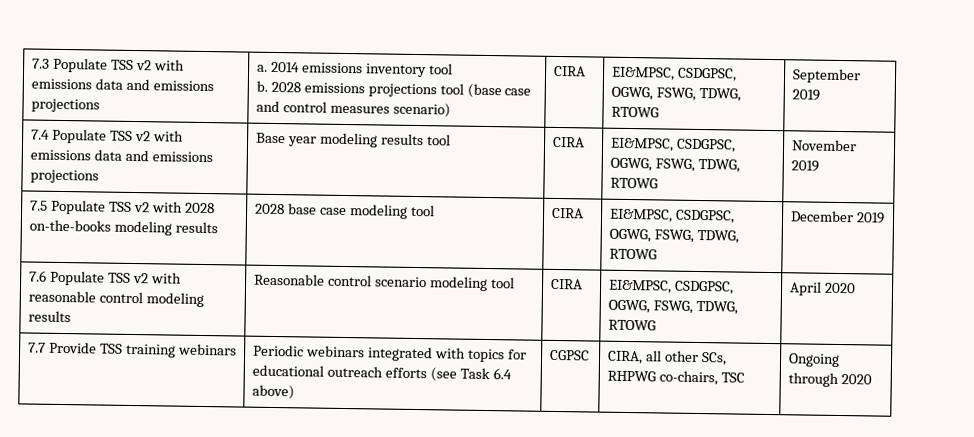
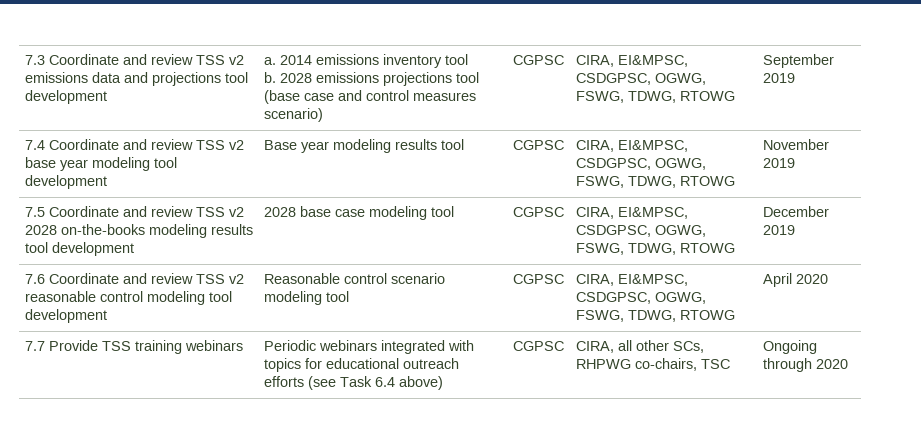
[52,57,185,73] [30,78,214,92] [30,98,100,113] Populate TSS v2 with emissions data and emissions projections -> [48,54,244,65] [24,72,248,86] [24,90,107,104] Coordinate and review TSS v2 emissions data and projections tool development
[553,65,586,77] CIRA | -> [512,55,564,65] [575,55,614,67] CGPSC | CIRA,
[51,128,184,144] [29,149,213,163] [29,169,99,184] Populate TSS v2 with emissions data and emissions projections -> [48,139,244,150] [24,157,177,171] [24,175,107,189] Coordinate and review TSS v2 base year modeling tool development
[552,136,585,148] CIRA | -> [512,140,564,150] [575,140,614,152] CGPSC | CIRA,
[50,199,183,215] Populate TSS v2 with -> [48,206,244,217] Coordinate and review TSS v2
(218, 227) none -> [24,242,134,256] tool development
[551,207,584,219] CIRA | -> [512,207,564,217] [575,207,614,219] CGPSC | CIRA,
[49,270,182,286] Populate TSS v2 with -> [48,273,244,284] Coordinate and review TSS v2
[27,310,71,323] results -> [208,291,232,302] [24,309,107,323] tool development
[550,278,583,290] CIRA | -> [512,274,564,284] [575,274,614,286] CGPSC | CIRA,

